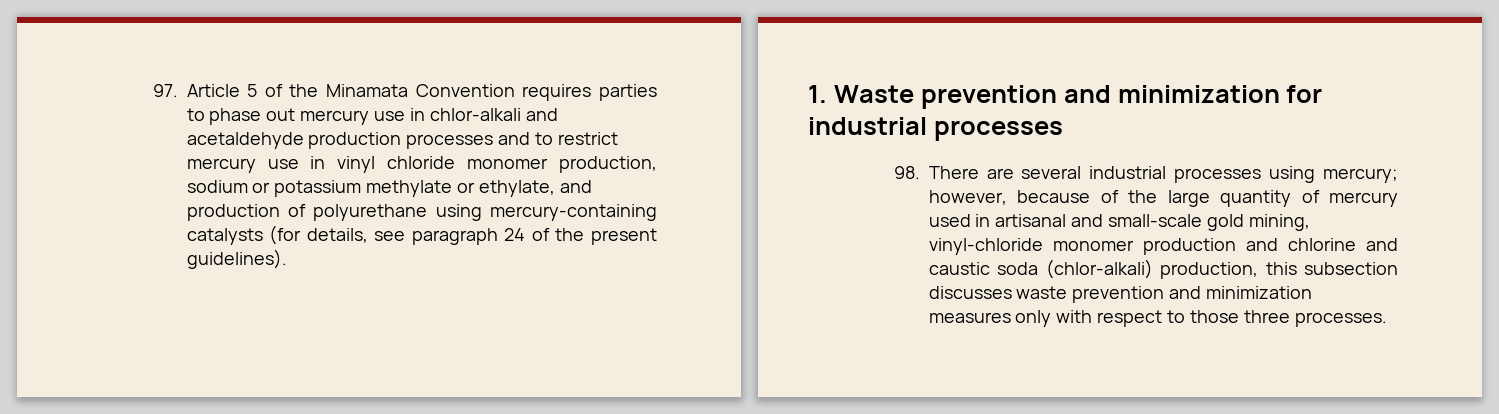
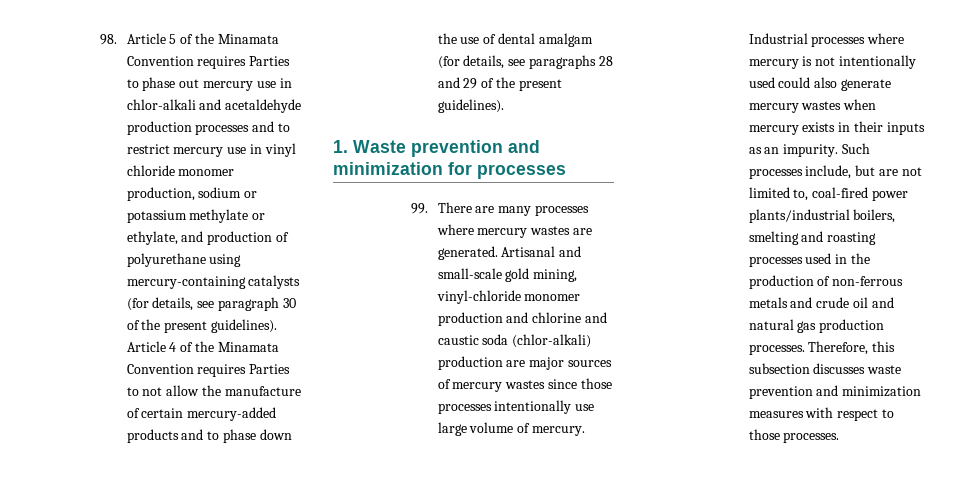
[152,84,178,97] 97. -> [100,34,118,45] 98.
[598,84,657,101] parties -> [249,56,291,66] Parties
[504,228,526,241] 24 -> [282,298,296,308] [126,319,277,333] [126,341,279,352] [126,364,291,377] [126,385,301,396] [126,407,277,421] [126,429,292,443] [437,33,593,47] [437,55,613,69] [437,77,478,89] 30 of the present guidelines). Article 4 of the Minamata Convention requires Parties to not allow the manufacture of certain mercury-added products and to phase down the use of dental amalgam (for details, see paragraphs 28 and 29
[808,117,927,135] industrial -> (472, 168) none
[893,166,920,179] 98. -> [411,203,429,214] 99.
[1021,166,1398,183] [928,190,1398,207] [928,214,1067,227] several industrial processes using mercury; however, because of the large quantity of mercury used in artisanal -> [498,205,589,216] [436,224,592,238] [437,246,556,260] many processes where mercury wastes are generated. Artisanal
[1160,262,1259,279] production, -> [437,356,612,370] [437,378,612,392] [437,400,595,414] [437,422,585,436] [748,33,905,47] [748,55,916,69] [748,77,891,91] [748,99,877,113] [748,121,925,135] [748,143,870,157] [748,165,922,179] [748,187,908,201] [748,209,896,223] [748,231,877,245] [748,253,870,267] [748,275,904,289] [748,297,894,308] [748,319,885,333] [748,341,869,355] production are major sources of mercury wastes since those processes intentionally use large volume of mercury. Industrial processes where mercury is not intentionally used could also generate mercury wastes when mercury exists in their inputs as an impurity. Such processes include, but are not limited to, coal-fired power plants/industrial boilers, smelting and roasting processes used in the production of non-ferrous metals and crude oil and natural gas production processes. Therefore,
[1015,310,1052,327] only -> (804, 414) none
[1243,310,1290,323] three -> (780, 434) none

